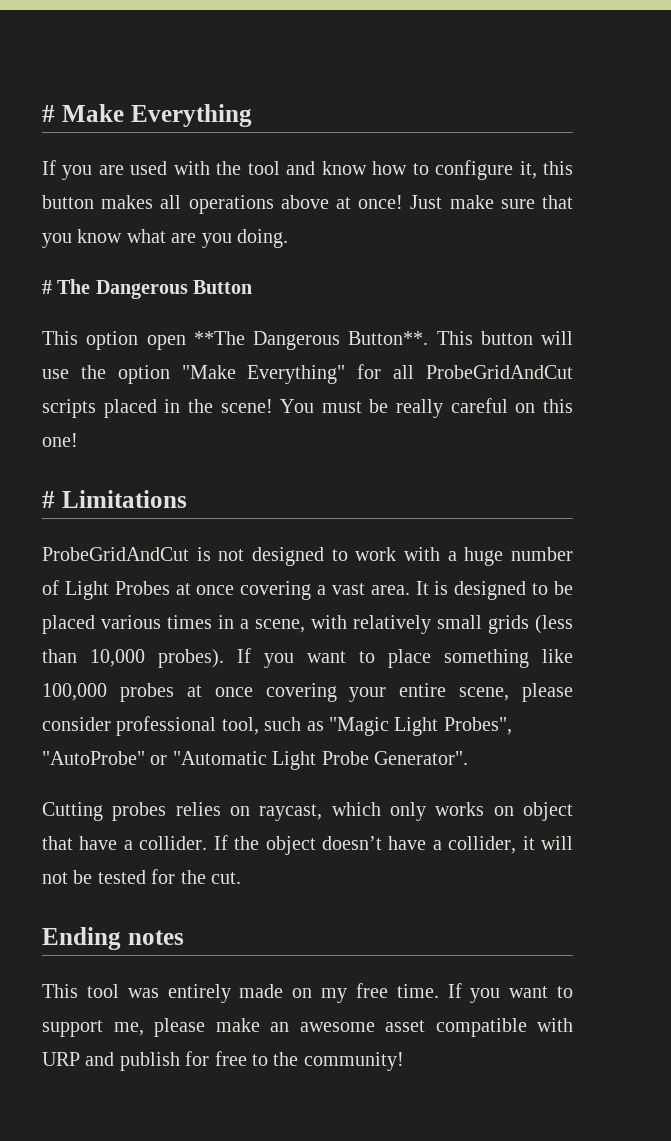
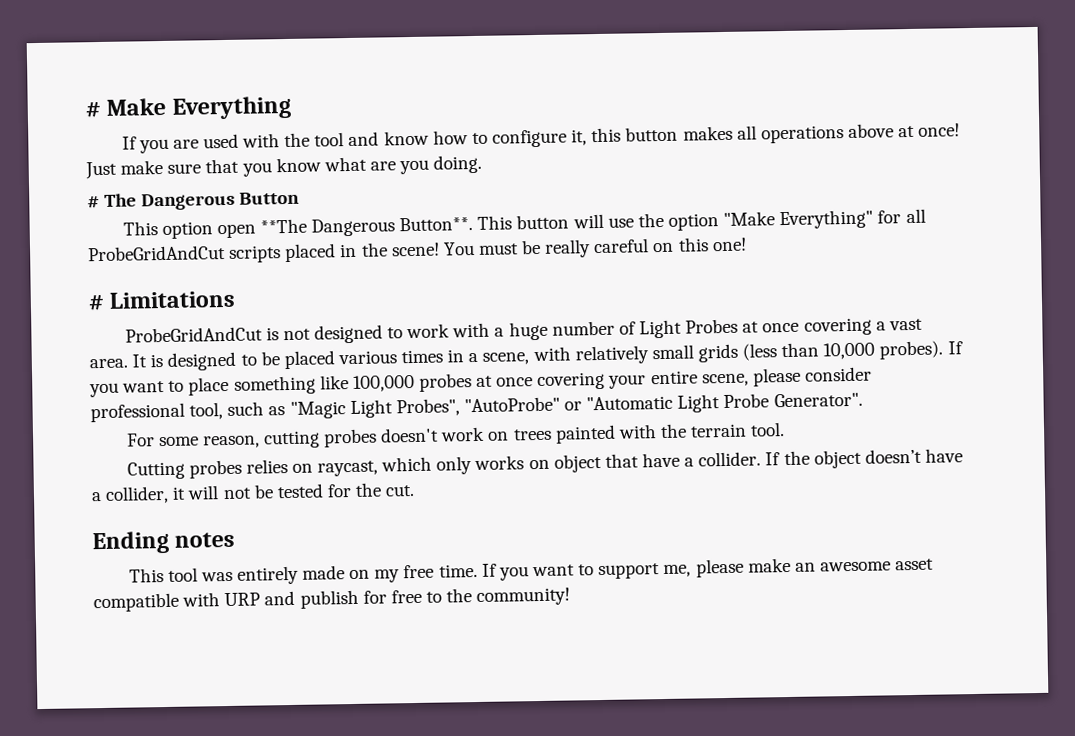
(468, 758) none -> [126,422,786,449] // For some reason, cutting probes doesn't work on trees painted with the terrain tool.

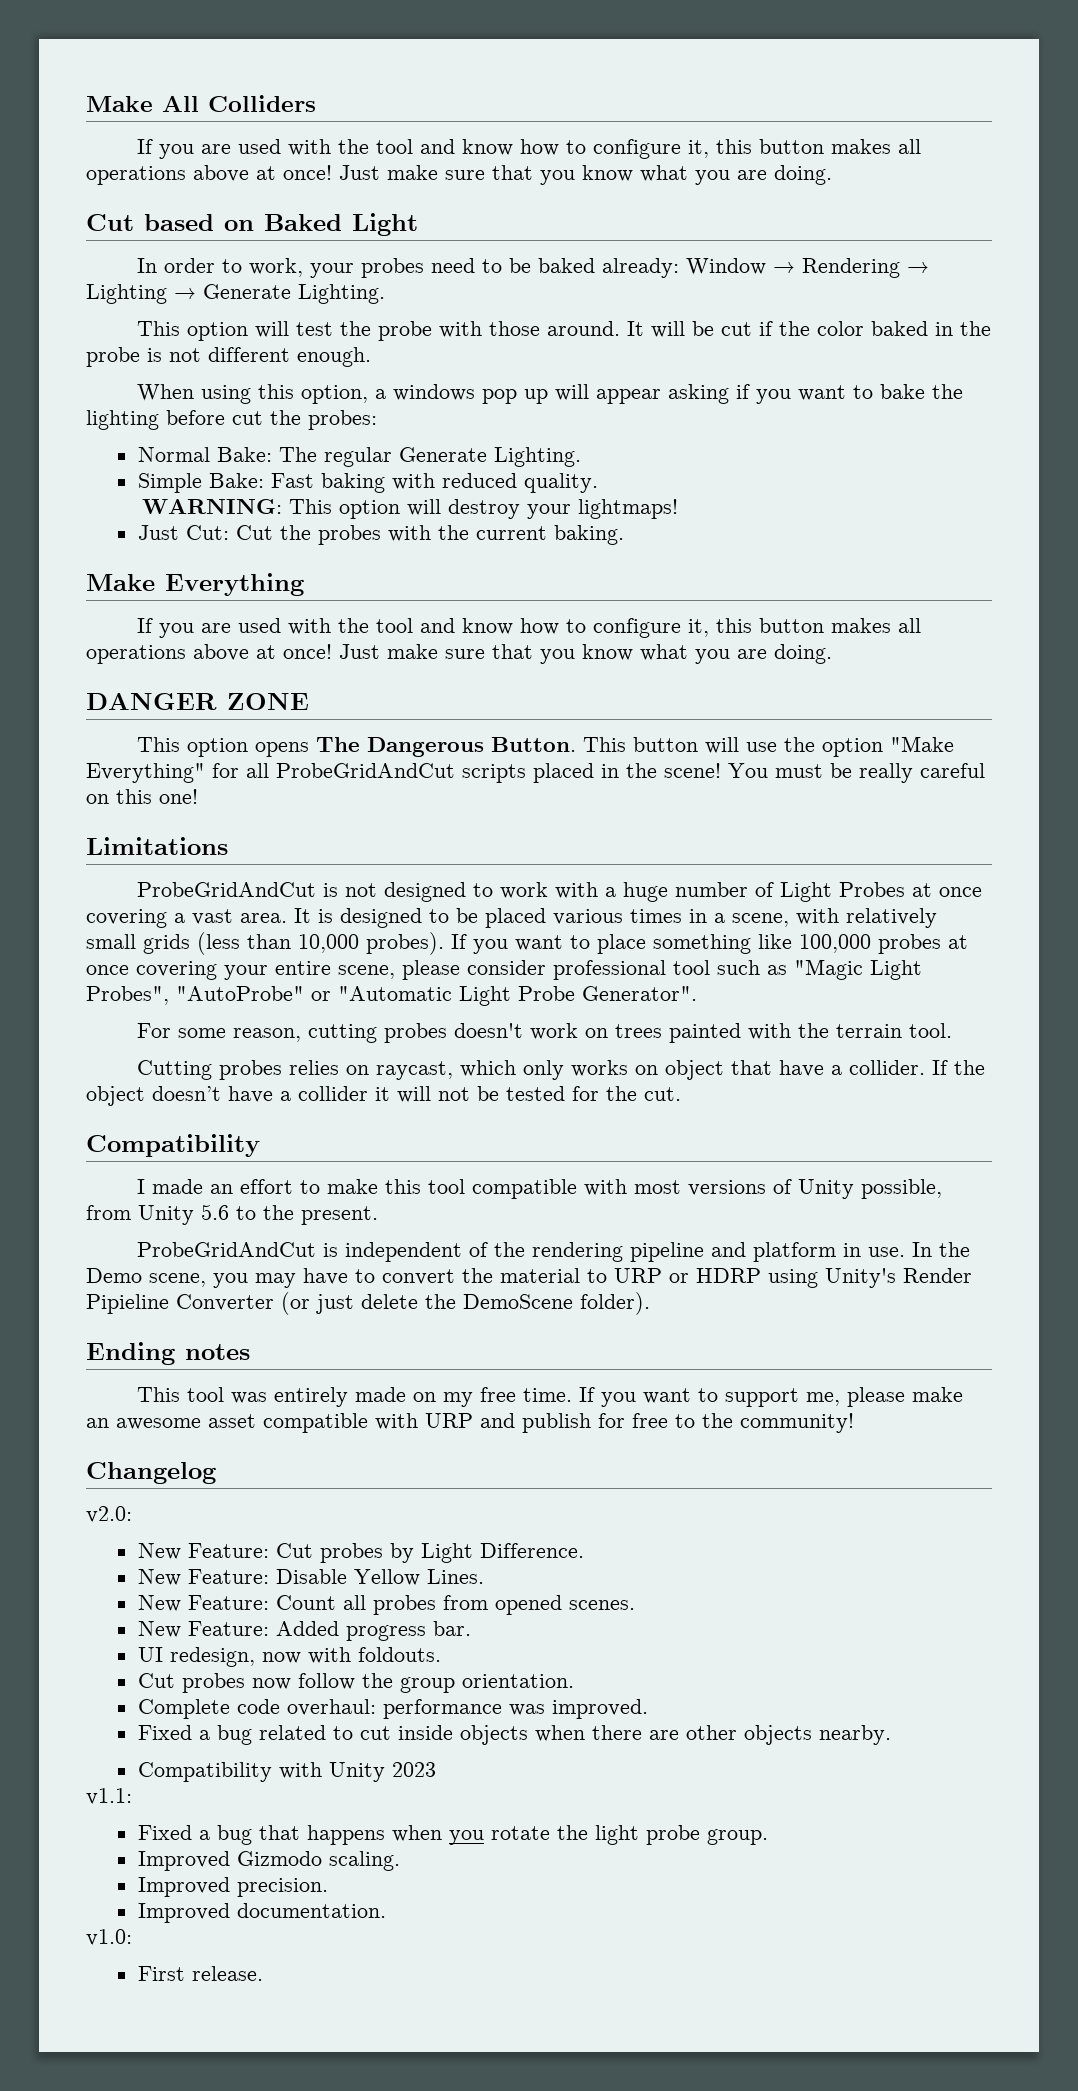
[85,100,101,118] # -> [86,95,316,112] [137,139,922,159] [86,165,832,185] [86,213,418,236] [137,258,930,278] [86,284,385,304] [137,321,992,341] [86,347,371,367] [137,384,964,404] [86,410,377,430] [137,447,581,467] [137,473,598,493] [141,499,678,519] [137,525,624,545] Make All Colliders // If you are used with the tool and know how to configure it, this button makes all operations above at once! Just make sure that you know what you are doing. // Cut based on Baked Light // In order to work, your probes need to be baked already: Window → Rendering → Lighting → Generate Lighting. // This option will test the probe with those around. It will be cut if the color baked in the probe is not different enough. // When using this option, a windows pop up will appear asking if you want to bake the lighting before cut the probes: // Normal Bake: The regular Generate Lighting. // Simple Bake: Fast baking with reduced quality. // WARNING: This option will destroy your lightmaps! // Just Cut: Cut the probes with the current baking. //
[369,154,483,175] [87,191,301,211] [122,217,474,240] are you doing. // # The Dangerous Button // This option open **The Dangerous Button**. -> [695,644,832,664] [86,693,309,710] [137,737,577,757] you are doing. // DANGER ZONE // This option opens The Dangerous Button.
[88,293,105,311] # -> (198, 796) none
[189,402,224,420] tool, -> [673,960,710,975] tool
[105,485,170,504] collider, -> [298,1086,368,1101] collider
(416, 490) none -> [86,1134,260,1157] [137,1179,943,1199] [86,1204,378,1225] [137,1242,971,1262] [86,1268,972,1288] [86,1292,650,1315] // Compatibility // I made an effort to make this tool compatible with most versions of Unity possible, from Unity 5.6 to the present. // ProbeGridAndCut is independent of the rendering pipeline and platform in use. In the Demo scene, you may have to convert the material to URP or HDRP using Unity's Render Pipieline Converter (or just delete the DemoScene folder).
(571, 597) none -> [86,1462,216,1484] [86,1506,132,1523] [137,1543,584,1563] [137,1569,484,1586] [137,1595,635,1615] [137,1621,471,1641] [137,1647,441,1667] [137,1673,574,1693] [137,1699,648,1719] [137,1725,891,1745] [137,1762,436,1782] [86,1788,132,1805] [137,1825,768,1845] [137,1851,400,1871] [137,1877,328,1897] [137,1903,386,1923] [86,1929,132,1946] [137,1966,263,1981] // Changelog // v2.0: // New Feature: Cut probes by Light Difference. // New Feature: Disable Yellow Lines. // New Feature: Count all probes from opened scenes. // New Feature: Added progress bar. // UI redesign, now with foldouts. // Cut probes now follow the group orientation. // Complete code overhaul: performance was improved. // Fixed a bug related to cut inside objects when there are other objects nearby. // Compatibility with Unity 2023 // v1.1: // Fixed a bug that happens when you rotate the light probe group. // Improved Gizmodo scaling. // Improved precision. // Improved documentation. // v1.0: // First release.

